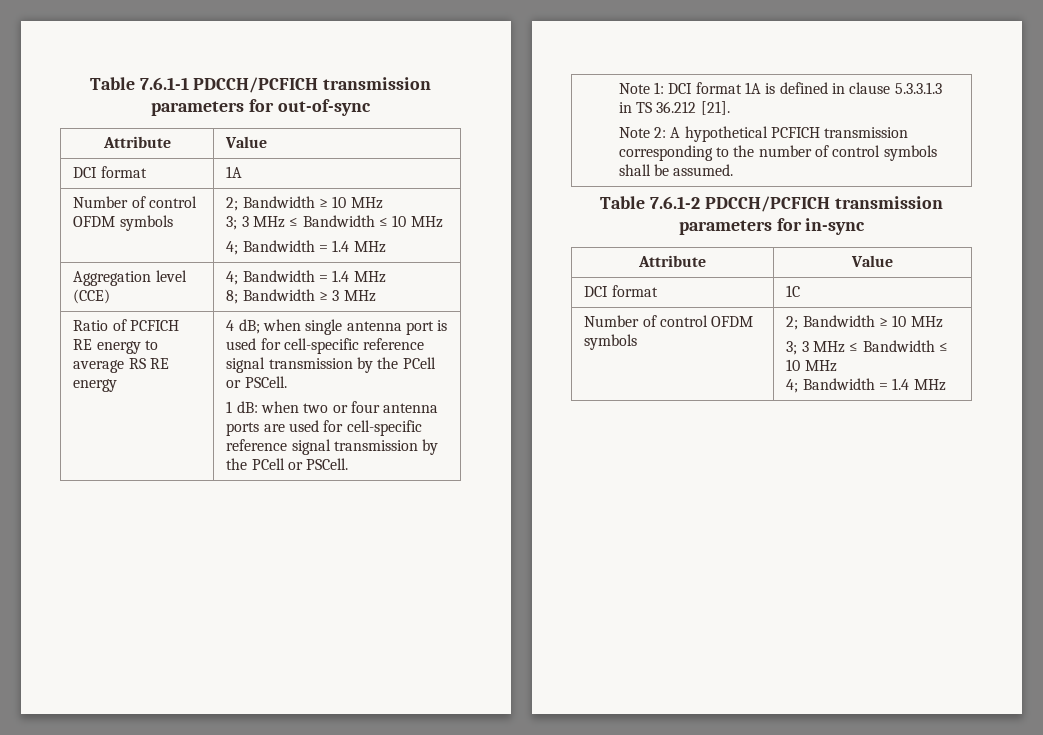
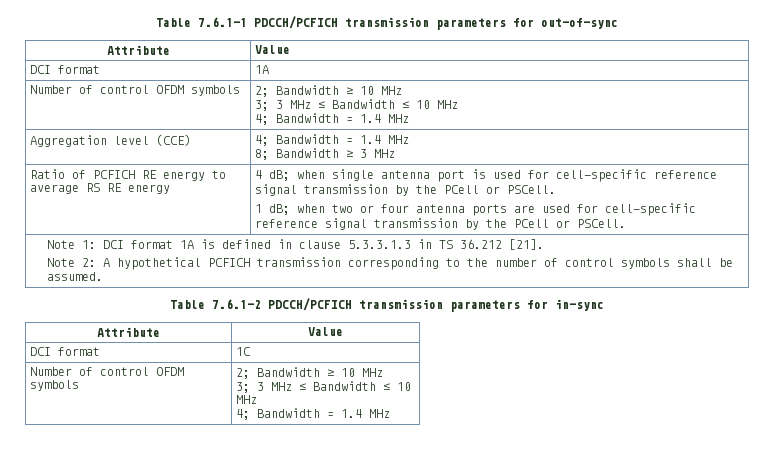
[236,401,258,413] dB: -> [268,204,290,215] dB;

